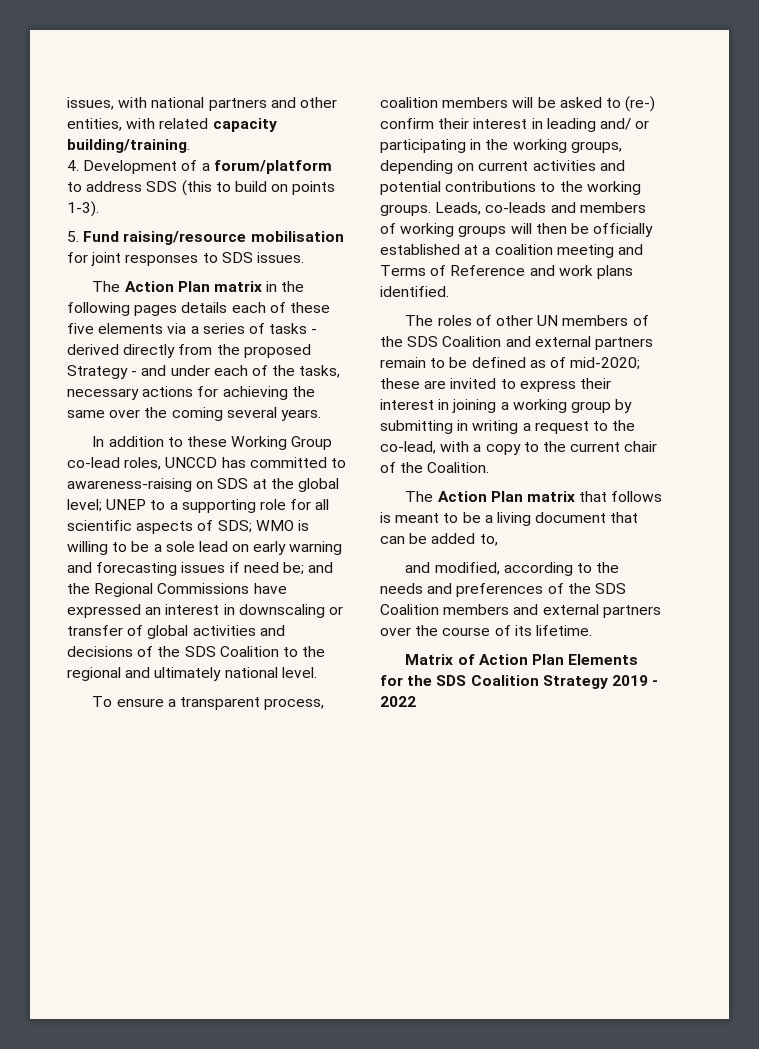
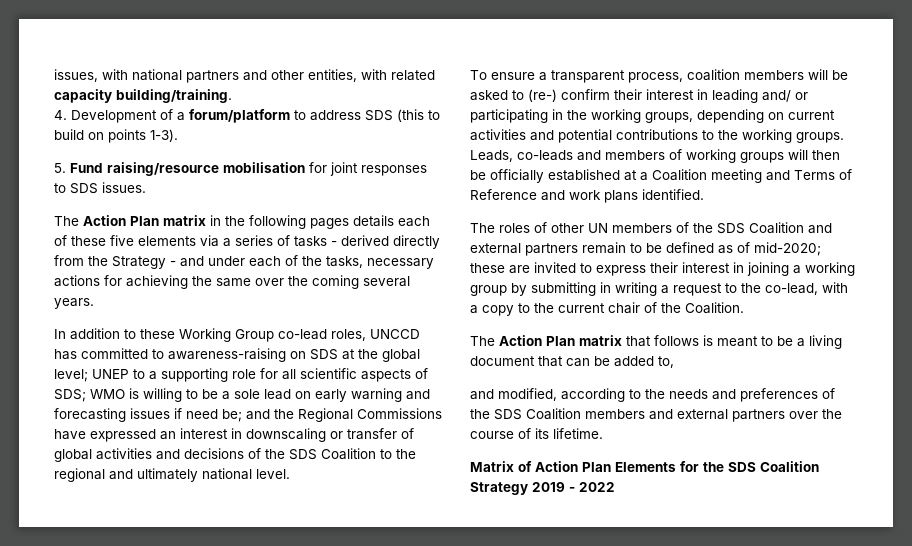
[243,344,311,358] proposed -> (108, 261) none
[494,244,553,255] coalition -> [652,169,707,181] Coalition

